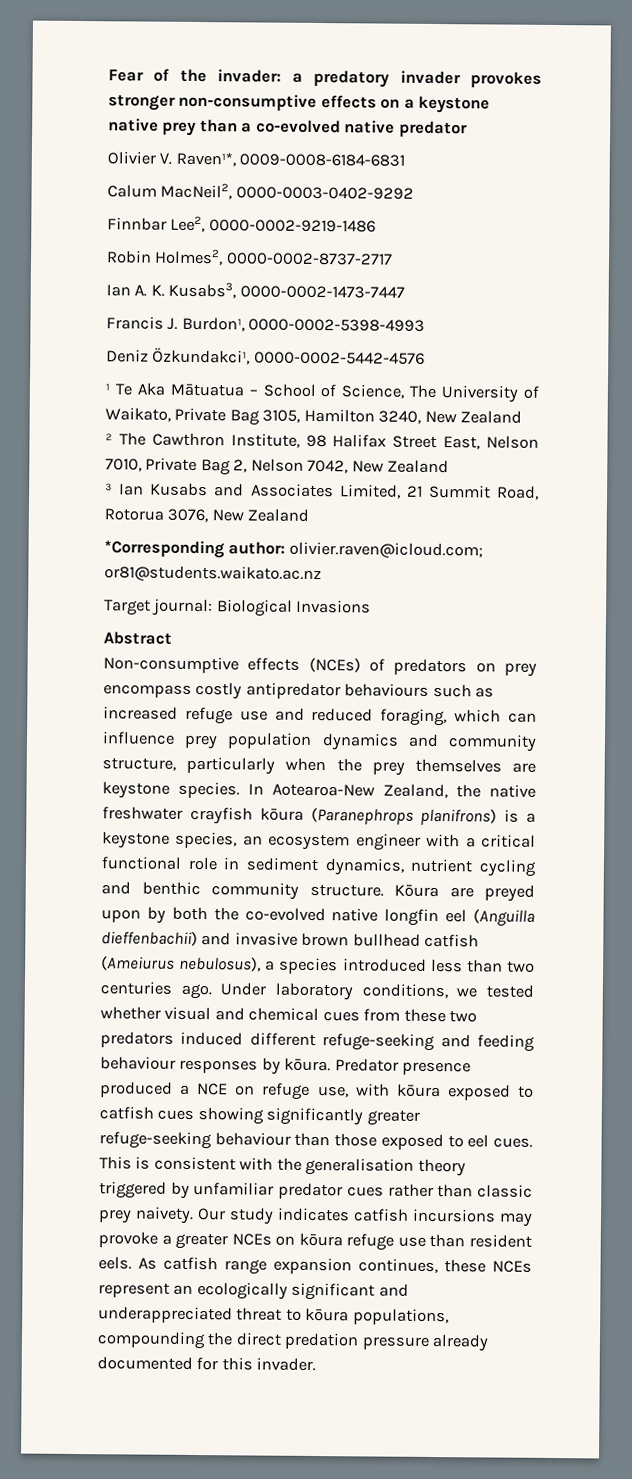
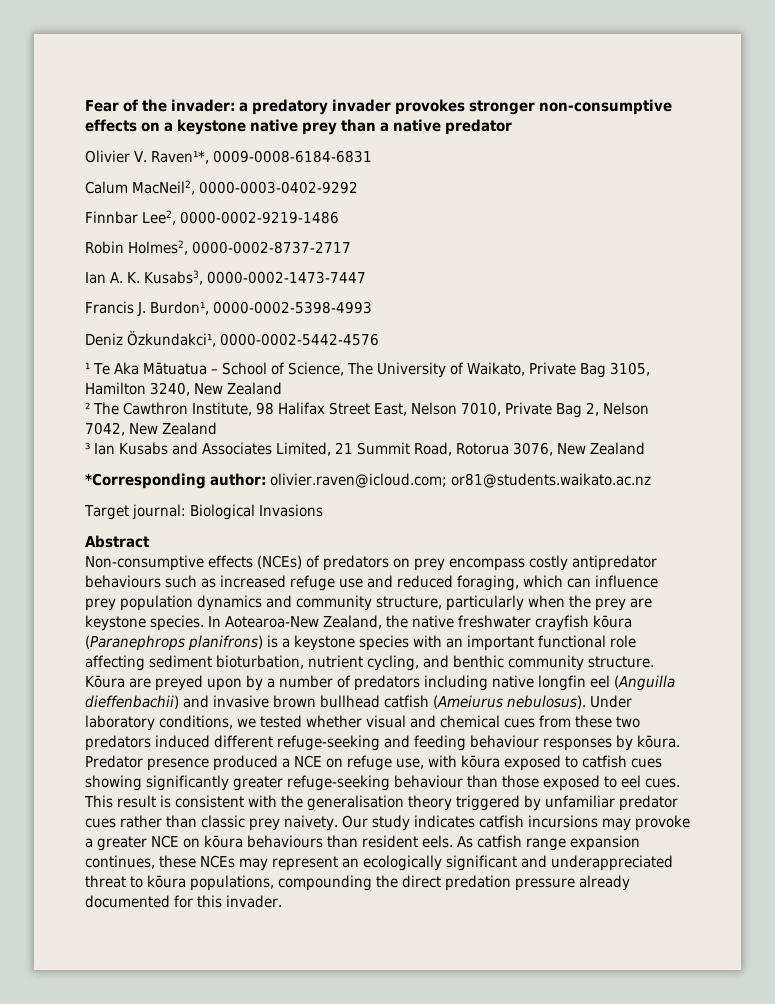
[255,119,341,134] co-evolved -> (389, 127) none
[414,758,502,773] themselves -> (626, 604) none
[175,831,536,851] [101,856,536,877] species, an ecosystem engineer with a critical functional role in sediment dynamics, nutrient cycling -> [359,635,636,651] [85,655,419,671] species with an important functional role affecting sediment bioturbation, nutrient cycling,
[171,906,326,922] both the co-evolved -> [267,675,488,691] a number of predators including
[179,956,535,975] [100,981,212,1000] nebulosus), a species introduced less than two centuries ago. -> [507,695,586,709] nebulosus).
(132, 1163) none -> [117,795,156,808] result
[231,1233,272,1246] NCEs -> [151,835,179,848] NCE
[346,1233,426,1251] refuge use -> [247,835,323,848] behaviours
(532, 1266) none -> [239,858,268,871] may

